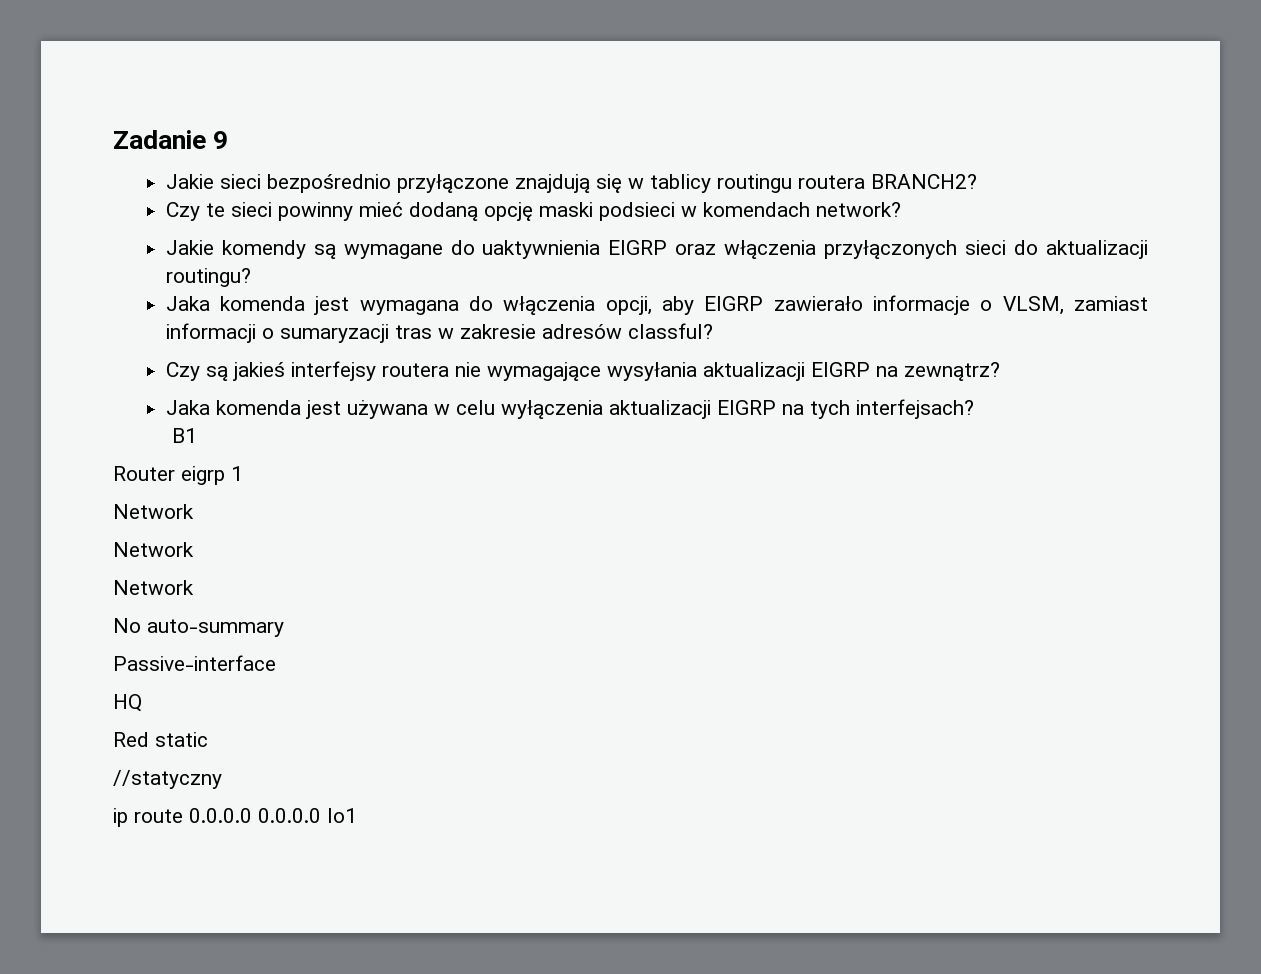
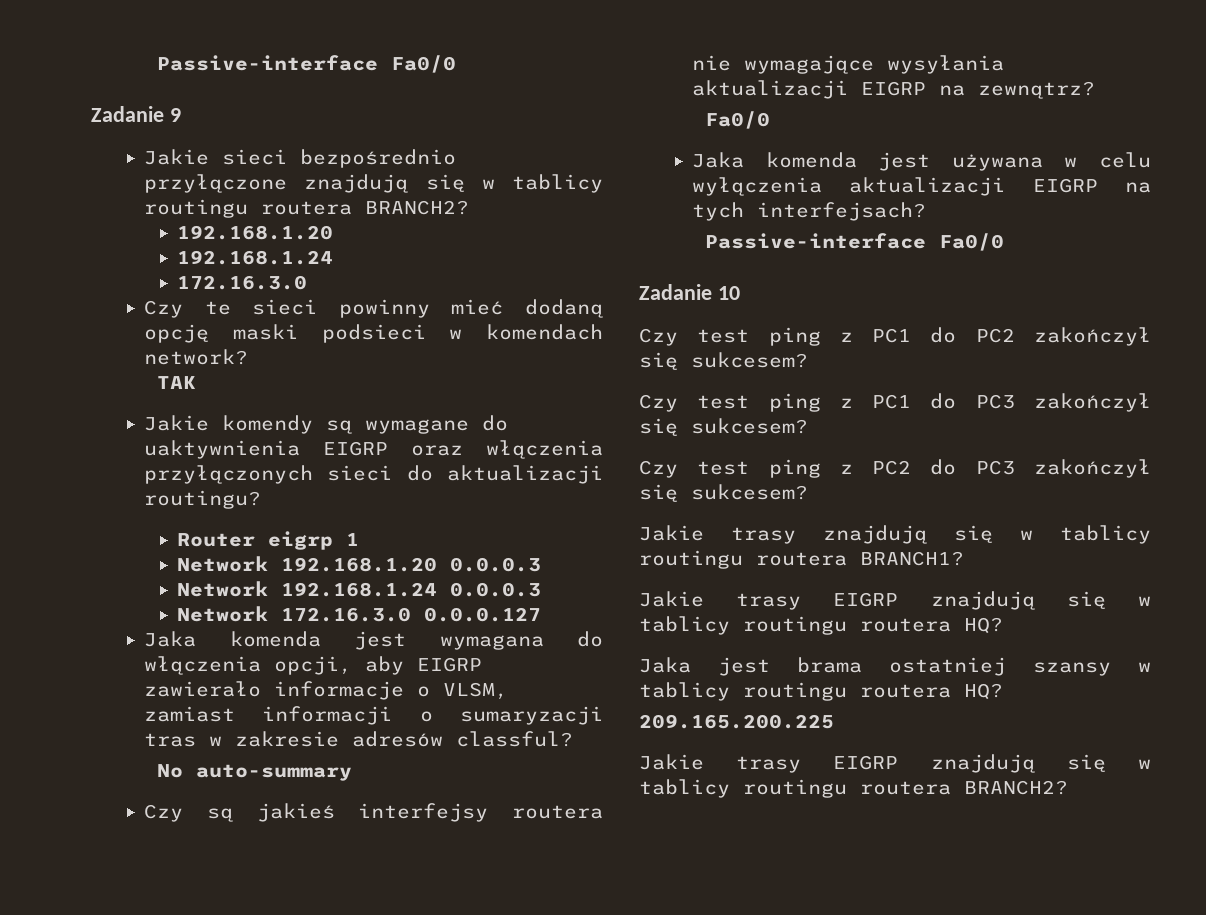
(113, 139) none -> [156,55,456,73] Passive-interface Fa0/0 //
(977, 181) none -> [176,225,333,240] [176,250,333,265] [176,275,307,290] // 192.168.1.20 // 192.168.1.24 // 172.16.3.0
(901, 209) none -> [156,376,196,389] // TAK
(251, 277) none -> [176,531,359,550] [176,556,541,572] [176,581,541,597] [176,606,541,622] // Router eigrp 1 // Network 192.168.1.20 0.0.0.3 // Network 192.168.1.24 0.0.0.3 // Network 172.16.3.0 0.0.0.127
(713, 331) none -> [156,764,352,781] // No auto-summary
(1000, 371) none -> [704,111,770,129] // Fa0/0
[172,428,198,443] [113,466,243,485] [113,504,194,519] [113,542,194,557] [113,580,194,595] [113,618,284,637] [113,655,276,671] [113,694,142,712] [113,732,208,747] [113,770,222,789] [113,808,357,827] B1 // Router eigrp 1 // Network // Network // Network // No auto-summary // Passive-interface // HQ // Red static // //statyczny // ip route 0.0.0.0 0.0.0.0 lo1 -> [704,233,1004,251] [639,284,740,300] [639,327,1151,346] [639,352,808,370] [639,393,1151,412] [639,418,808,436] [639,459,1151,478] [639,484,808,502] [639,525,1151,544] [639,550,964,569] [639,591,1151,610] [639,616,1003,635] [639,657,1151,676] [639,682,1003,701] [639,714,834,729] [639,754,1151,773] [639,779,1068,798] Passive-interface Fa0/0 // Zadanie 10 // Czy test ping z PC1 do PC2 zakończył się sukcesem? // Czy test ping z PC1 do PC3 zakończył się sukcesem? // Czy test ping z PC2 do PC3 zakończył się sukcesem? // Jakie trasy znajdują się w tablicy routingu routera BRANCH1? // Jakie trasy EIGRP znajdują się w tablicy routingu routera HQ? // Jaka jest brama ostatniej szansy w tablicy routingu routera HQ? // 209.165.200.225 // Jakie trasy EIGRP znajdują się w tablicy routingu routera BRANCH2?

